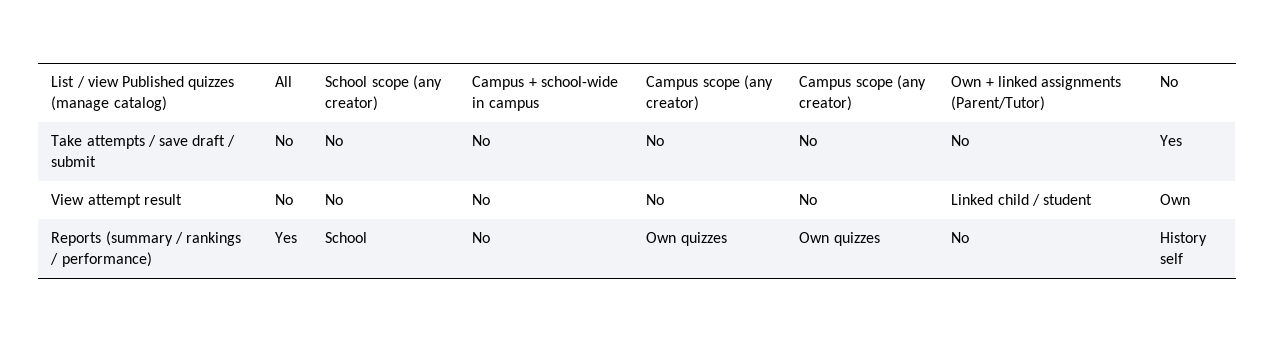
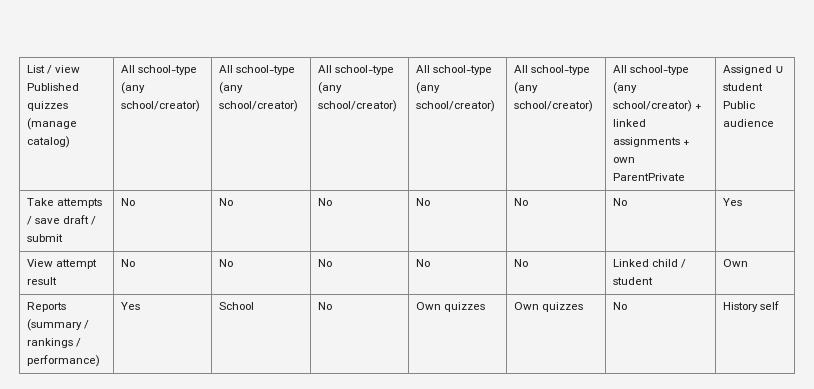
[325,75,442,90] [325,96,379,111] [472,76,618,90] [472,97,539,111] [646,75,773,90] [646,96,700,111] [799,75,926,90] [799,96,853,111] [951,76,1122,90] [951,96,1046,111] [1160,76,1179,87] | School scope (any creator) | Campus + school-wide in campus | Campus scope (any creator) | Campus scope (any creator) | Own + linked assignments (Parent/Tutor) | No -> [137,65,197,75] [120,82,145,94] [120,100,200,112] [218,65,295,75] [218,82,243,94] [218,100,298,112] [317,65,394,75] [317,82,342,94] [317,100,397,112] [415,65,492,75] [415,82,440,94] [415,100,495,112] [513,65,590,75] [513,82,538,94] [513,100,593,112] [612,65,689,75] [612,82,637,94] [612,100,702,112] [612,119,646,127] [612,137,690,147] [612,157,635,163] [612,173,685,181] [722,65,784,75] [722,83,763,91] [722,101,755,109] [722,119,774,127] school-type (any school/creator) | All school-type (any school/creator) | All school-type (any school/creator) | All school-type (any school/creator) | All school-type (any school/creator) | All school-type (any school/creator) + linked assignments + own ParentPrivate | Assigned ∪ student Public audience

